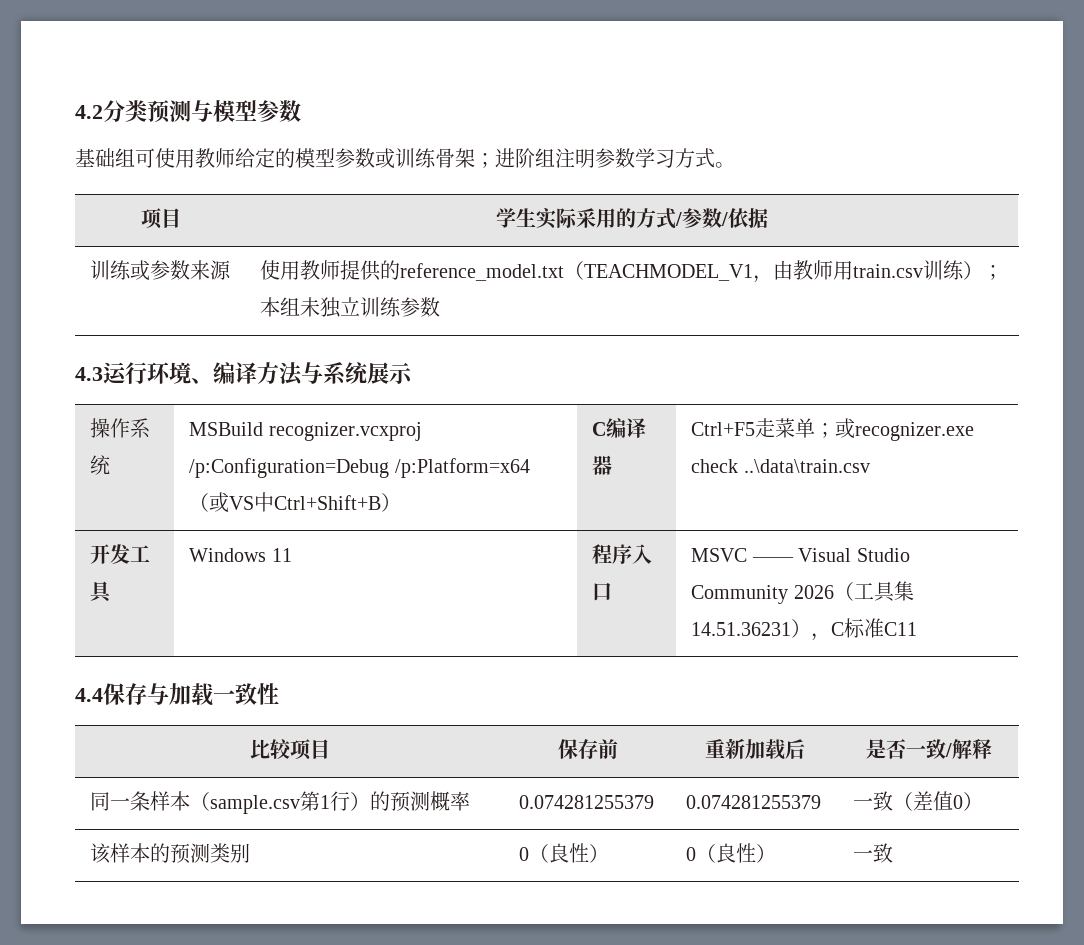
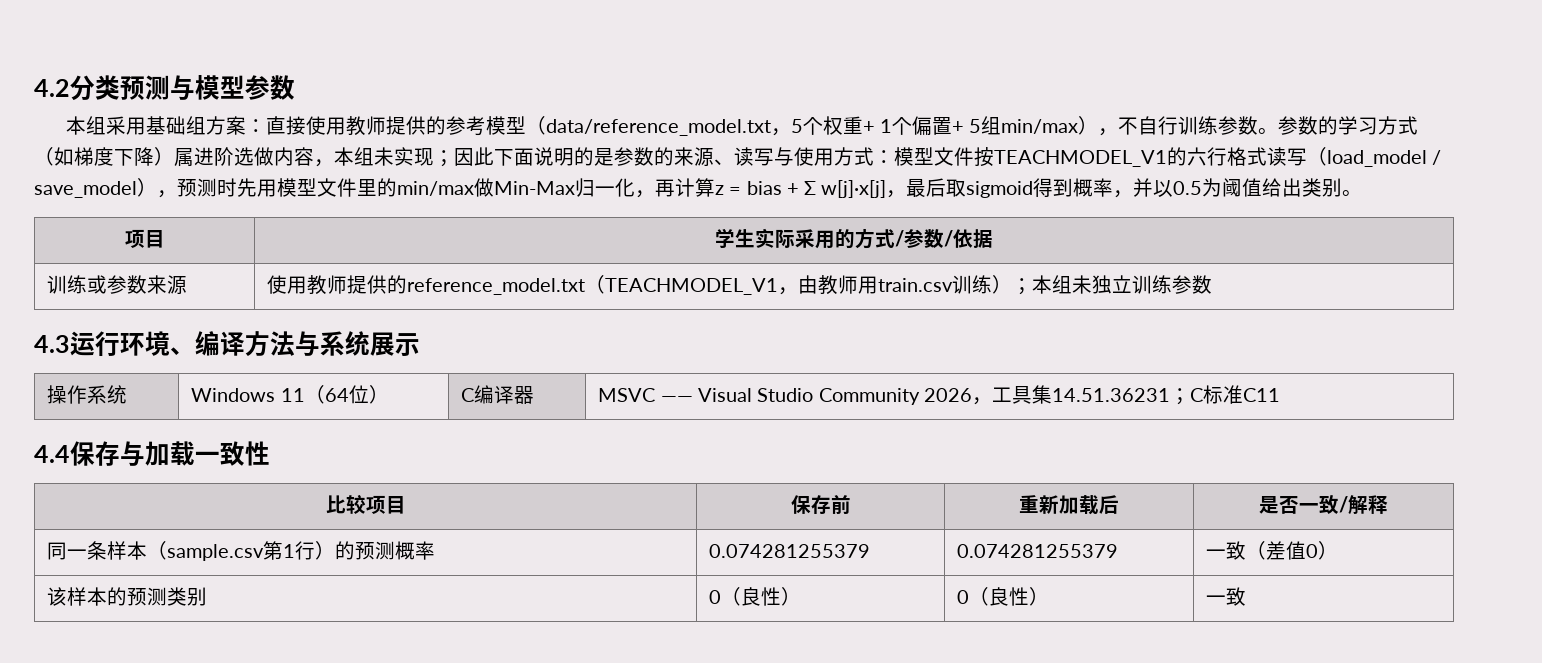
[75,148,715,169] 基础组可使用教师给定的模型参数或训练骨架；进阶组注明参数学习方式 -> [65,116,1419,136] [34,147,1442,167] [34,178,1343,198] 本组采用基础组方案：直接使用教师提供的参考模型（data/reference_model.txt，5个权重+ 1个偏置+ 5组min/max），不自行训练参数。参数的学习方式（如梯度下降）属进阶选做内容，本组未实现；因此下面说明的是参数的来源、读写与使用方式：模型文件按TEACHMODEL_V1的六行格式读写（load_model / save_model），预测时先用模型文件里的min/max做Min-Max归一化，再计算z = bias + Σ w[j]·x[j]，最后取sigmoid得到概率，并以0.5为阈值给出类别
[189,422,422,441] [189,458,530,478] [189,492,402,513] [592,418,647,438] [592,455,613,475] [691,418,975,441] [691,459,870,473] [90,544,151,564] [90,581,114,603] [189,548,292,562] [592,544,653,564] [592,582,613,601] MSBuild recognizer.vcxproj /p:Configuration=Debug /p:Platform=x64（或VS中Ctrl+Shift+B） | C编译器 | Ctrl+F5走菜单；或recognizer.exe check ..\data\train.csv // 开发工具 | Windows 11 | 程序入口 -> [191,385,389,404] [461,385,535,404] Windows 11（64位） | C编译器
[833,582,854,601] （ -> [971,397,992,405] ，
[791,619,832,641] ）， -> [1169,388,1190,405] ；

